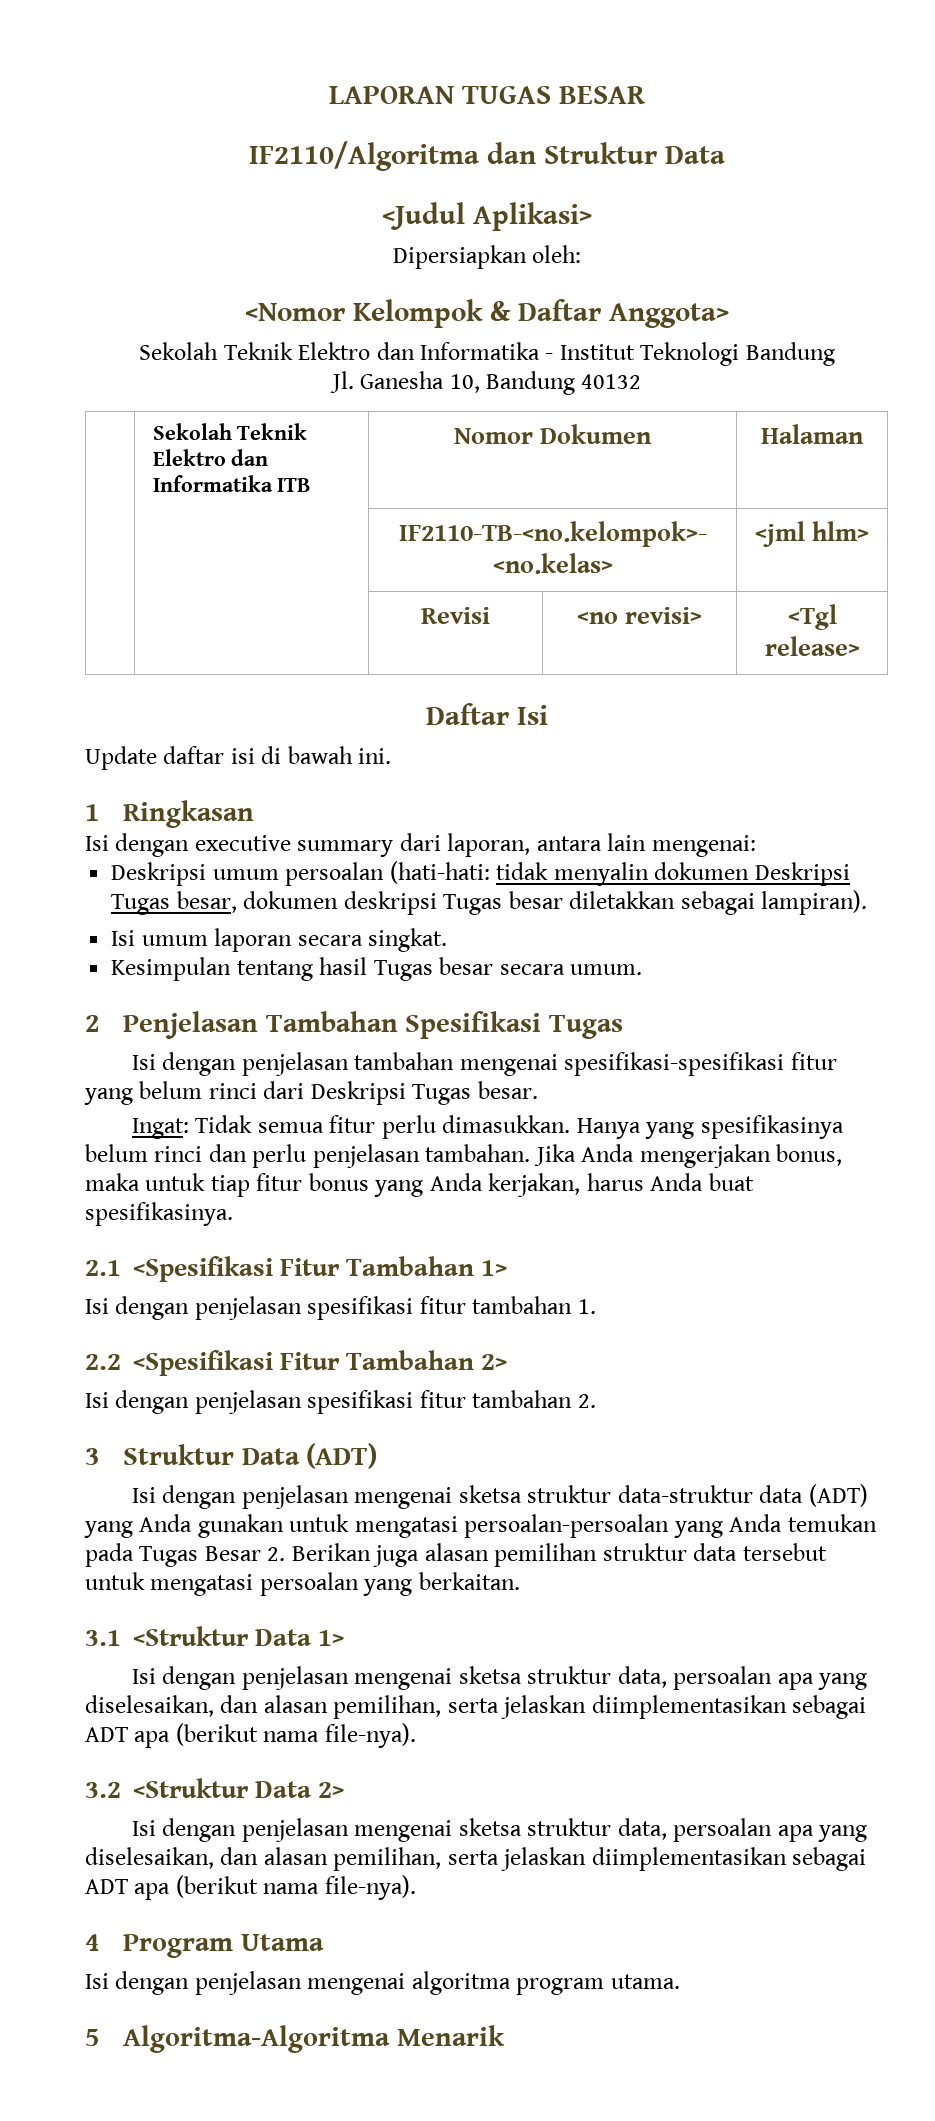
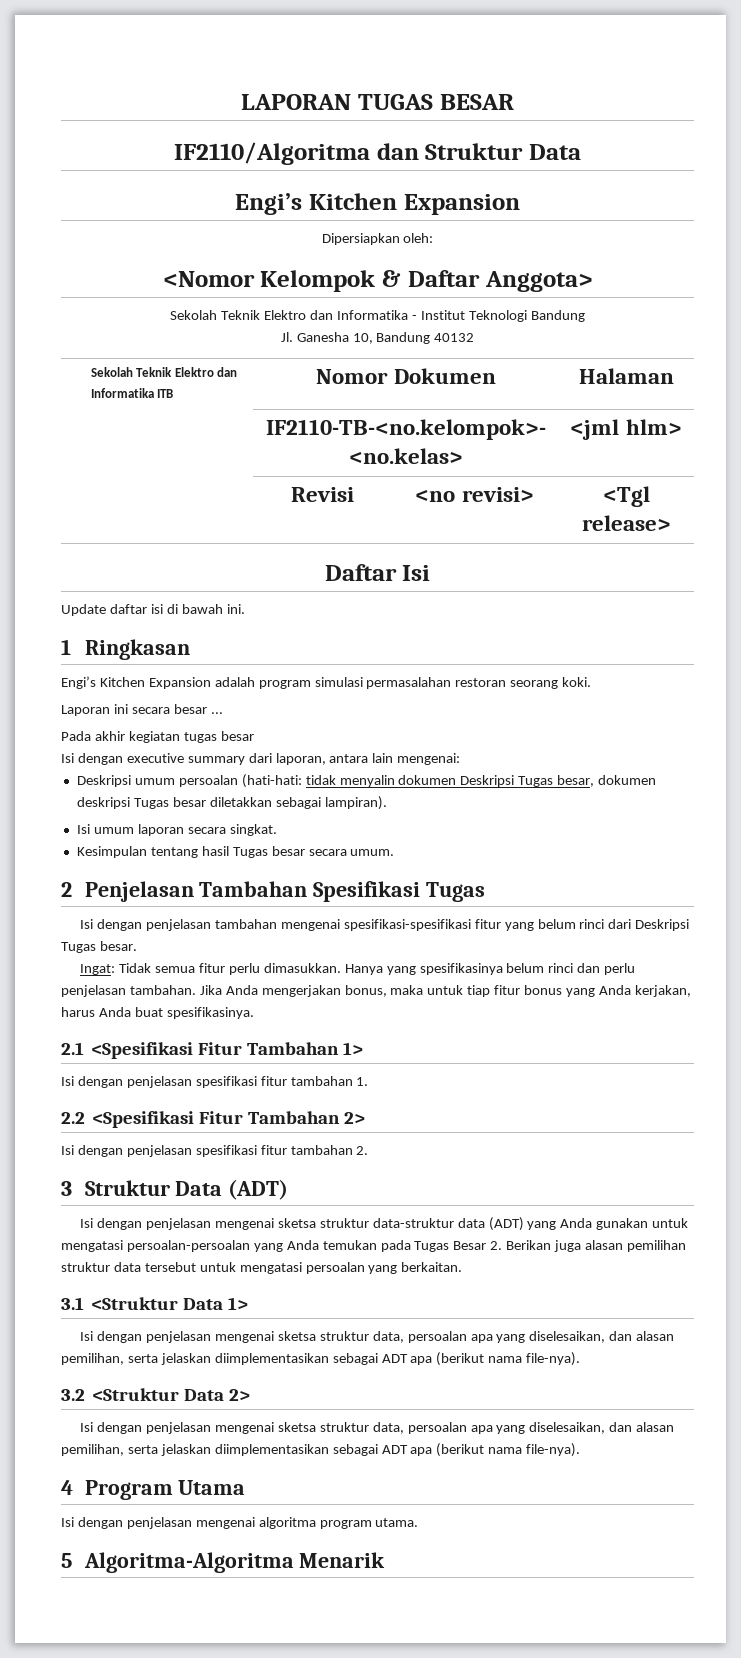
[382,202,592,231] <Judul Aplikasi> -> [235,193,520,215] Engi’s Kitchen Expansion
(255, 814) none -> [61,676,592,689] [61,704,223,716] [61,731,254,743] // Engi’s Kitchen Expansion adalah program simulasi permasalahan restoran seorang koki. // Laporan ini secara besar ... // Pada akhir kegiatan tugas besar

